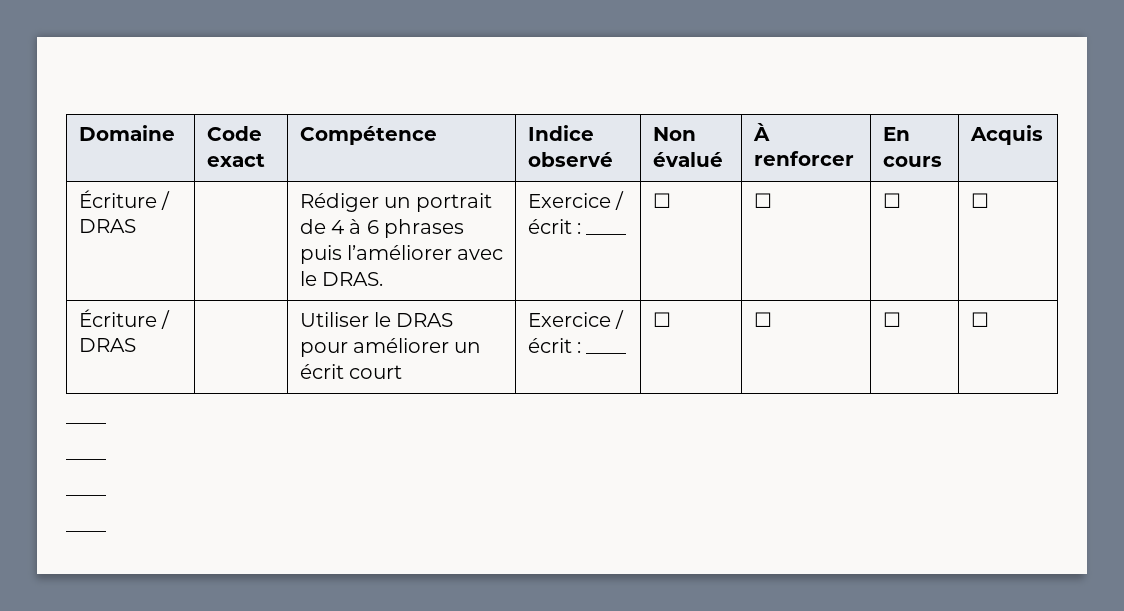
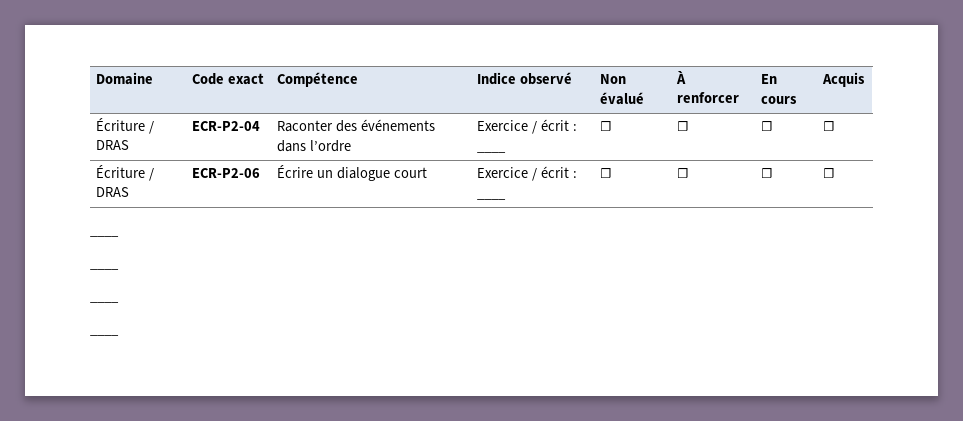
[299,193,493,212] [299,219,465,238] [299,245,504,264] [299,271,383,286] | Rédiger un portrait de 4 à 6 phrases puis l’améliorer avec le DRAS. -> [192,121,261,131] [277,119,435,132] [277,140,351,152] ECR-P2-04 | Raconter des événements dans l’ordre
[299,312,454,327] [299,338,482,357] [299,364,344,379] | Utiliser le DRAS pour améliorer un écrit -> [192,168,261,178] [277,165,390,181] ECR-P2-06 | Écrire un dialogue

